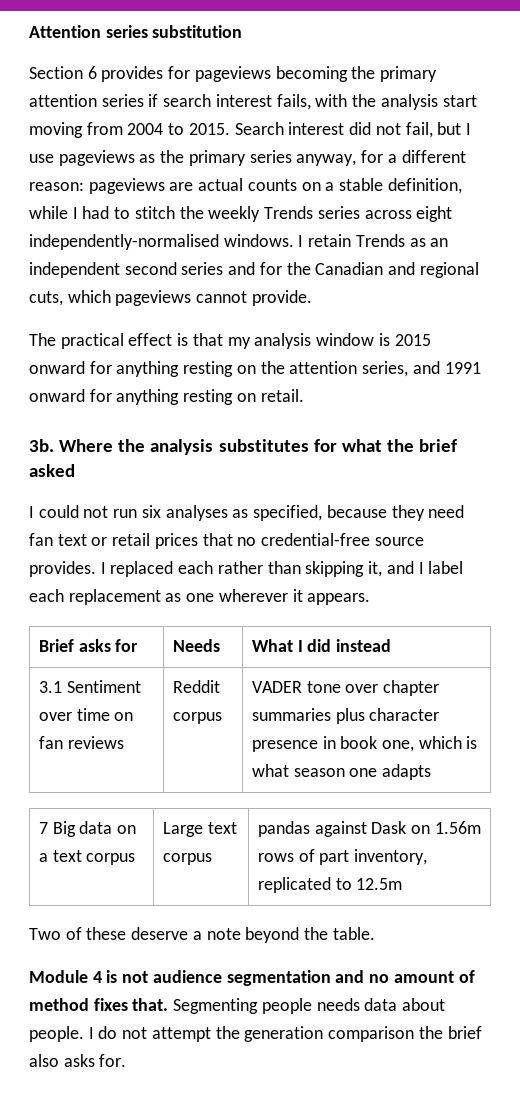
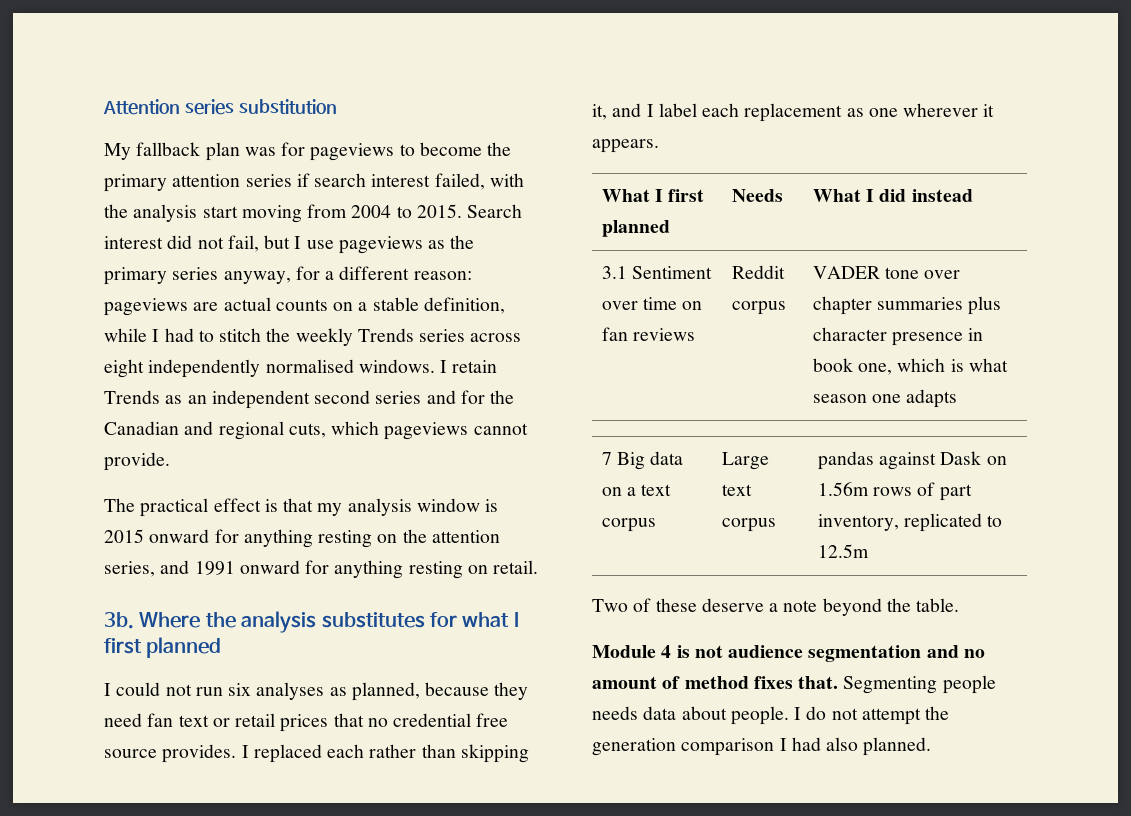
[29,66,348,82] Section 6 provides for pageviews becoming -> [104,142,482,161] My fallback plan was for pageviews to become
[276,94,311,110] fails, -> [434,173,485,190] failed,
[29,234,219,250] independently-normalised -> [148,359,354,378] independently normalised
[386,439,458,452] [29,464,75,477] the brief asked -> [513,612,519,627] [104,637,222,658] I first planned
[253,505,323,521] specified, -> [351,682,420,701] planned,
[261,533,371,546] credential-free -> [393,713,509,727] credential free
[38,639,139,652] Brief asks for -> [601,189,705,202] [601,220,670,237] What I first planned
[418,1026,482,1039] [29,1054,127,1067] the brief also asks for. -> [779,737,932,756] I had also planned.

